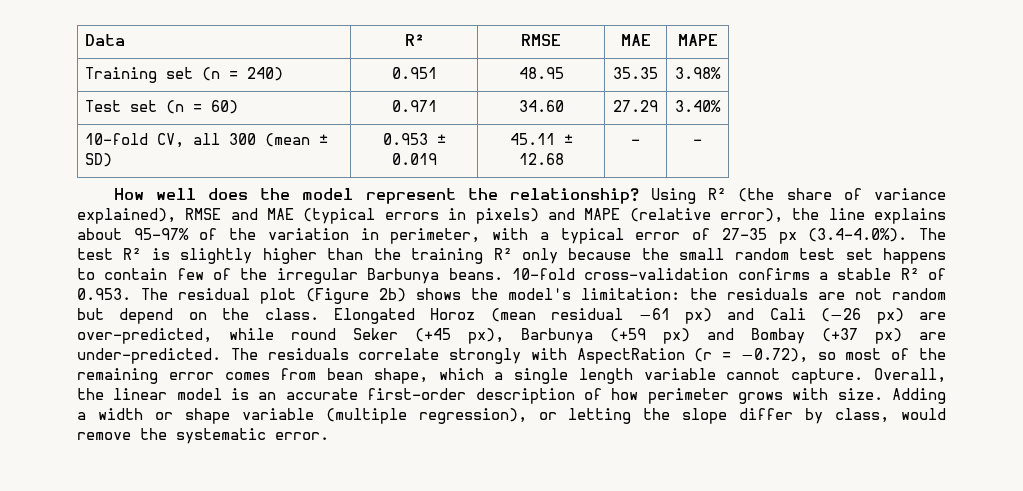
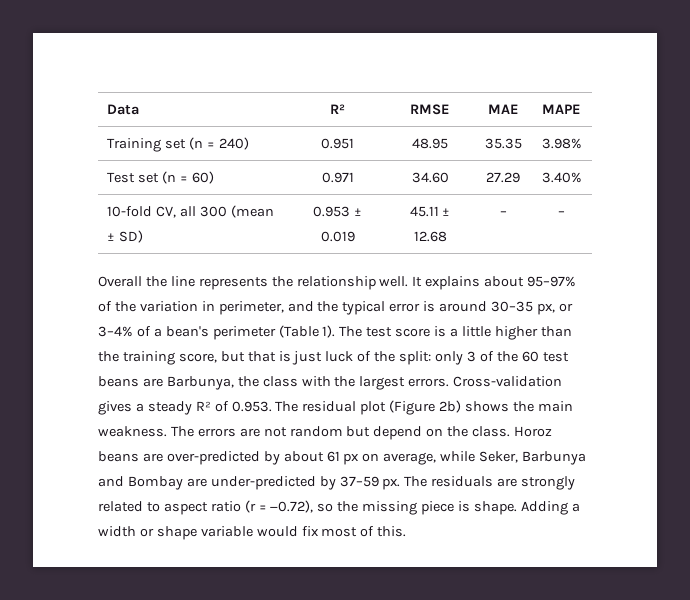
[113,188,946,204] [77,208,865,224] How well does the model represent the relationship? Using R² (the share of variance explained), RMSE and MAE (typical errors in pixels) and MAPE (relative error), the line -> [98,276,423,290] Overall the line represents the relationship well. It
[492,228,947,244] [77,248,946,264] [77,268,892,284] with a typical error of 27–35 px (3.4–4.0%). The test R² is slightly higher than the training R² only because the small random test set happens to contain few of the irregular Barbunya beans. 10-fold cross-validation confirms a stable -> [287,301,573,315] [98,325,572,340] [98,351,569,365] [98,376,563,390] [98,401,192,415] and the typical error is around 30–35 px, or 3–4% of a bean's perimeter (Table 1). The test score is a little higher than the training score, but that is just luck of the split: only 3 of the 60 test beans are Barbunya, the class with the largest errors. Cross-validation gives a steady
[508,288,808,300] model's limitation: the residuals -> [537,401,573,412] [98,426,236,437] main weakness. The errors
[334,308,946,324] [77,328,946,344] [77,348,946,364] [77,368,946,384] [77,388,883,404] Elongated Horoz (mean residual −61 px) and Cali (−26 px) are over-predicted, while round Seker (+45 px), Barbunya (+59 px) and Bombay (+37 px) are under-predicted. The residuals correlate strongly with AspectRation (r = −0.72), so most of the remaining error comes from bean shape, which a single length variable cannot capture. Overall, the linear model is an accurate first-order description of how perimeter grows with size. -> [514,426,553,437] [98,451,587,465] [98,476,576,490] [98,500,517,515] Horoz beans are over-predicted by about 61 px on average, while Seker, Barbunya and Bombay are under-predicted by 37–59 px. The residuals are strongly related to aspect ratio (r = −0.72), so the missing piece is shape.
[325,408,947,424] [77,428,329,444] (multiple regression), or letting the slope differ by class, would remove the systematic error. -> [256,526,407,537] would fix most of this.

